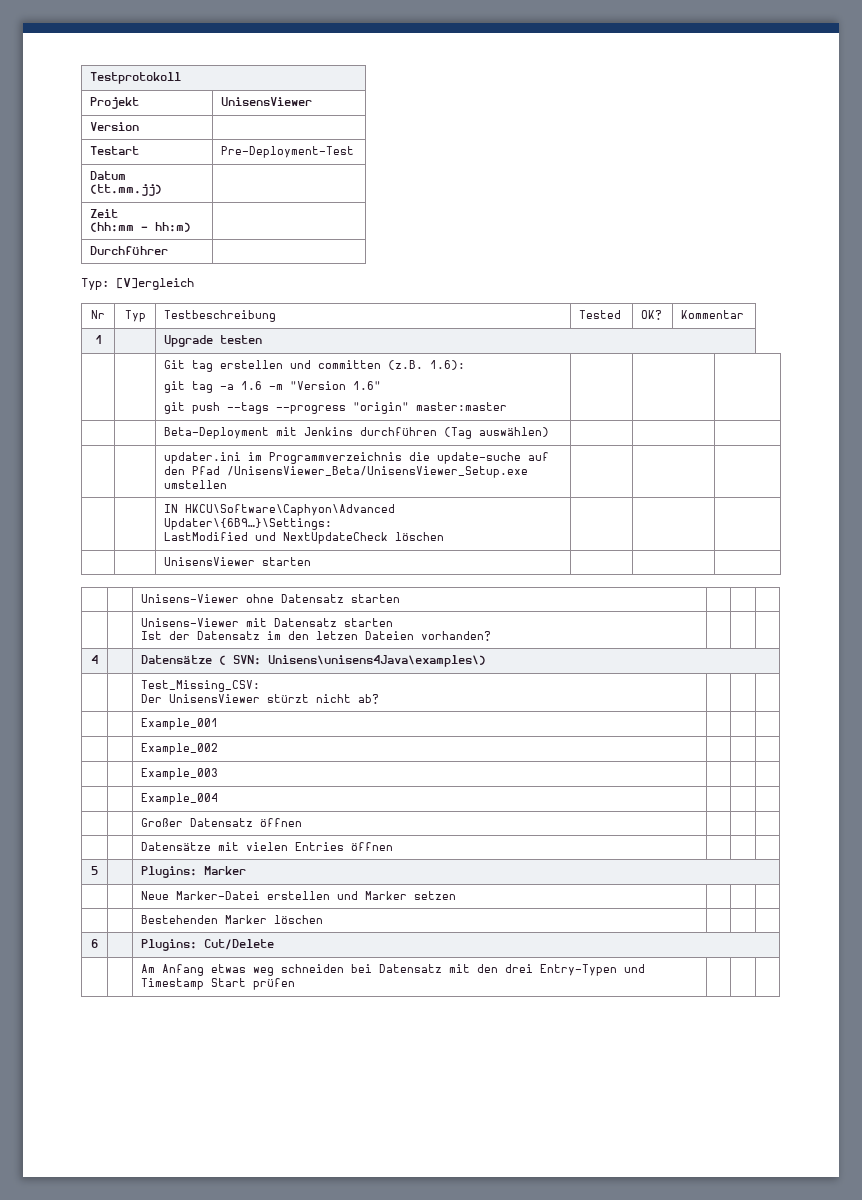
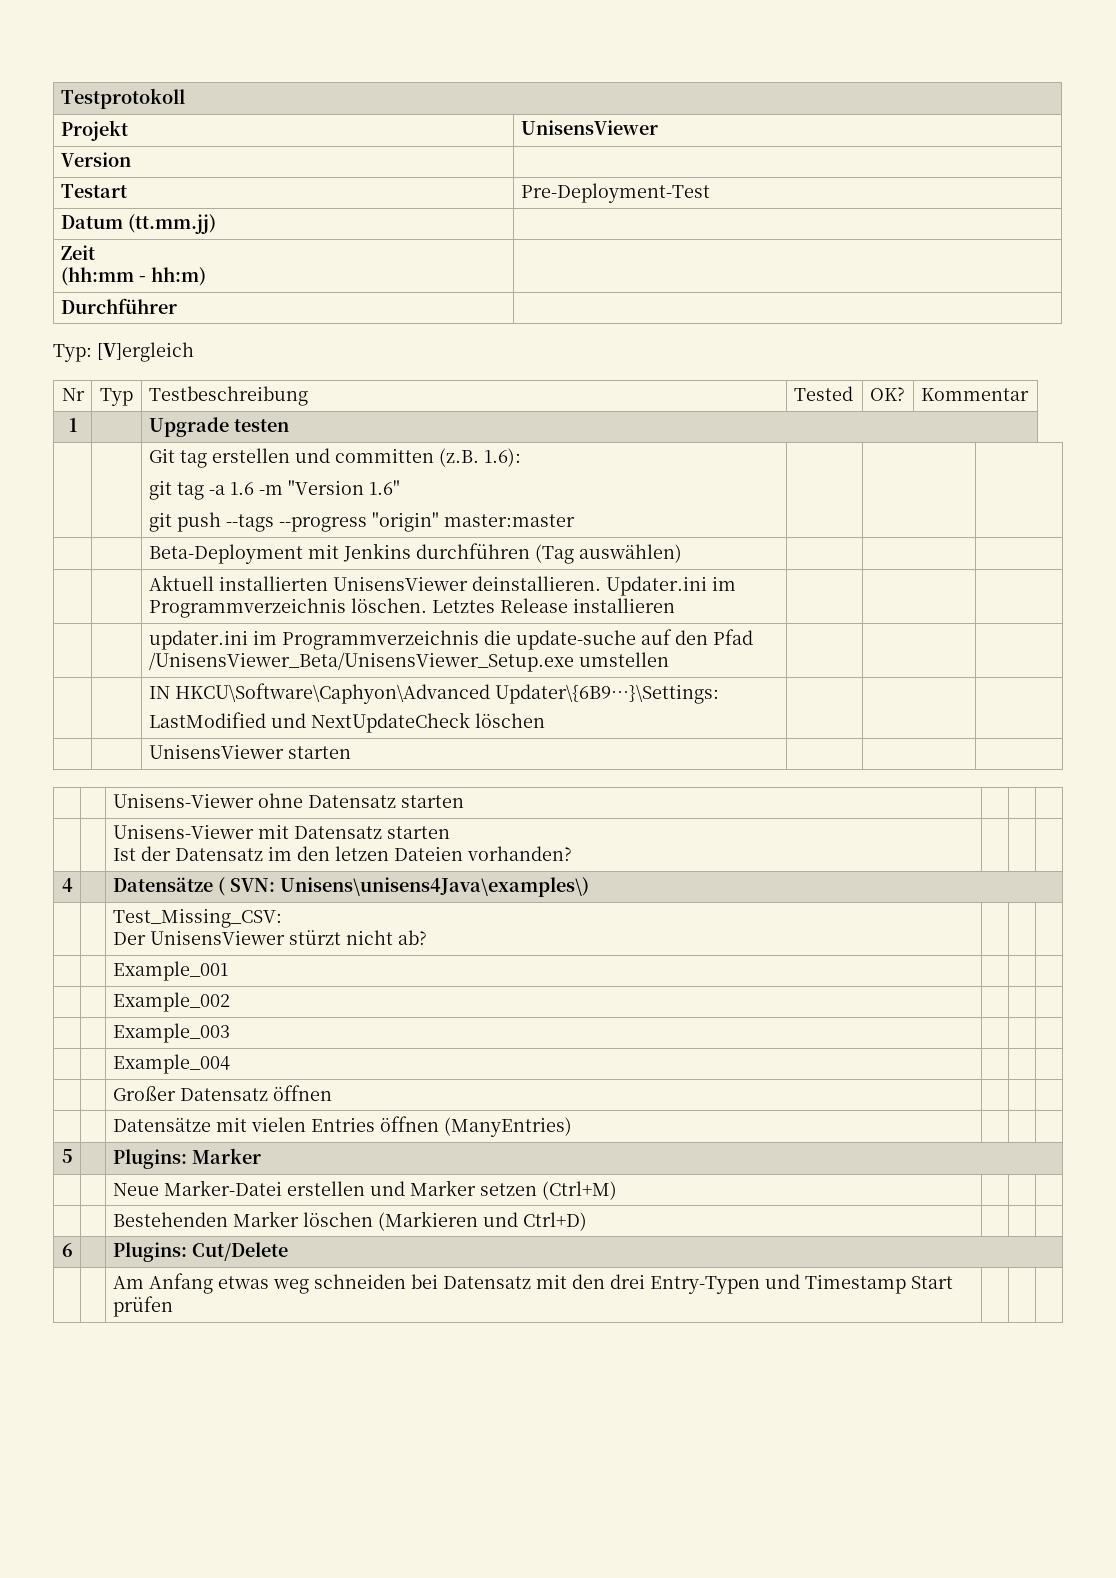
(550, 432) none -> [148,575,736,596] [148,598,675,618] // | | Aktuell installierten UnisensViewer deinstallieren. Updater.ini im Programmverzeichnis löschen. Letztes Release installieren | | |
(394, 846) none -> [443,1117,572,1137] (ManyEntries)
(457, 895) none -> [541,1181,617,1200] (Ctrl+M)
(324, 919) none -> [377,1211,587,1231] (Markieren und Ctrl+D)

